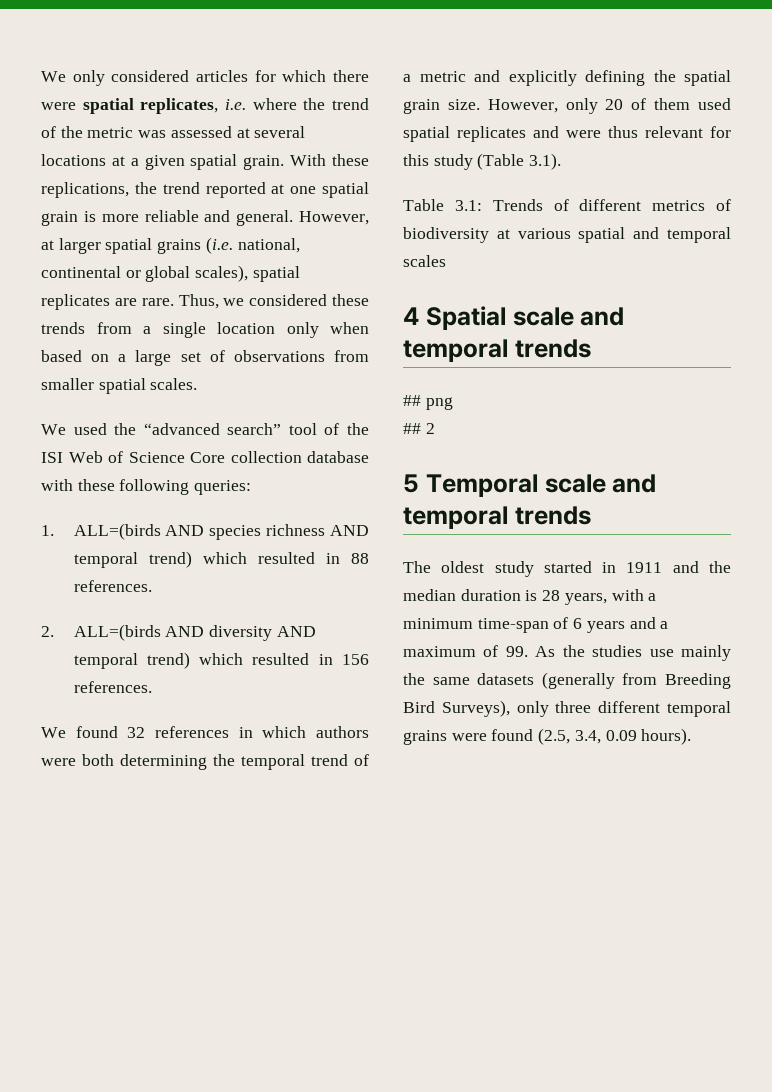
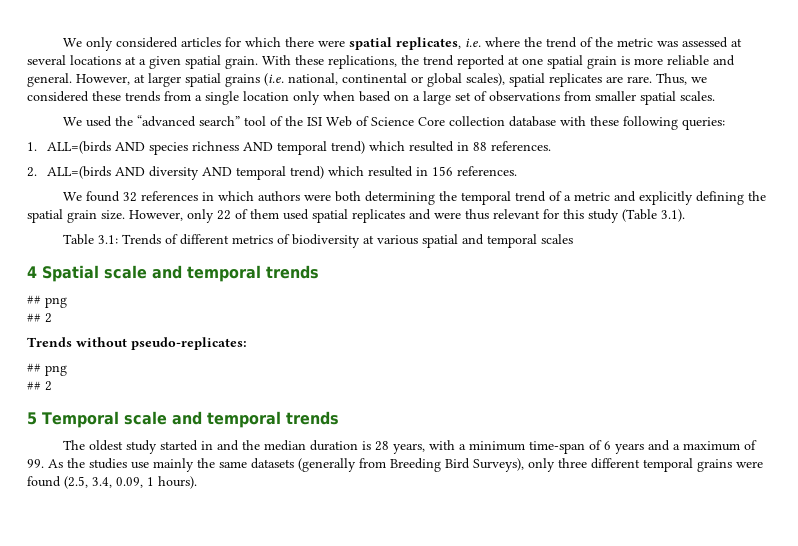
[605,99,624,110] 20 -> [217,210,231,220] 22
(435, 428) none -> [27,337,247,350] [27,363,67,376] [27,381,52,391] // Trends without pseudo-replicates: // ## png // ## 2
[626,562,663,573] 1911 -> (214, 445) none
[605,730,637,741] 0.09 -> [116,477,154,488] 0.09, 1

